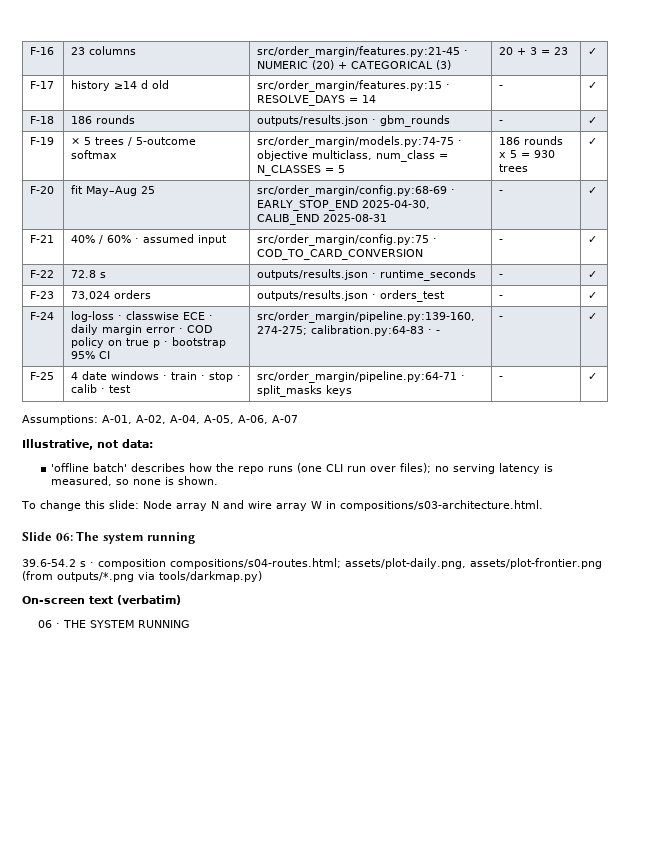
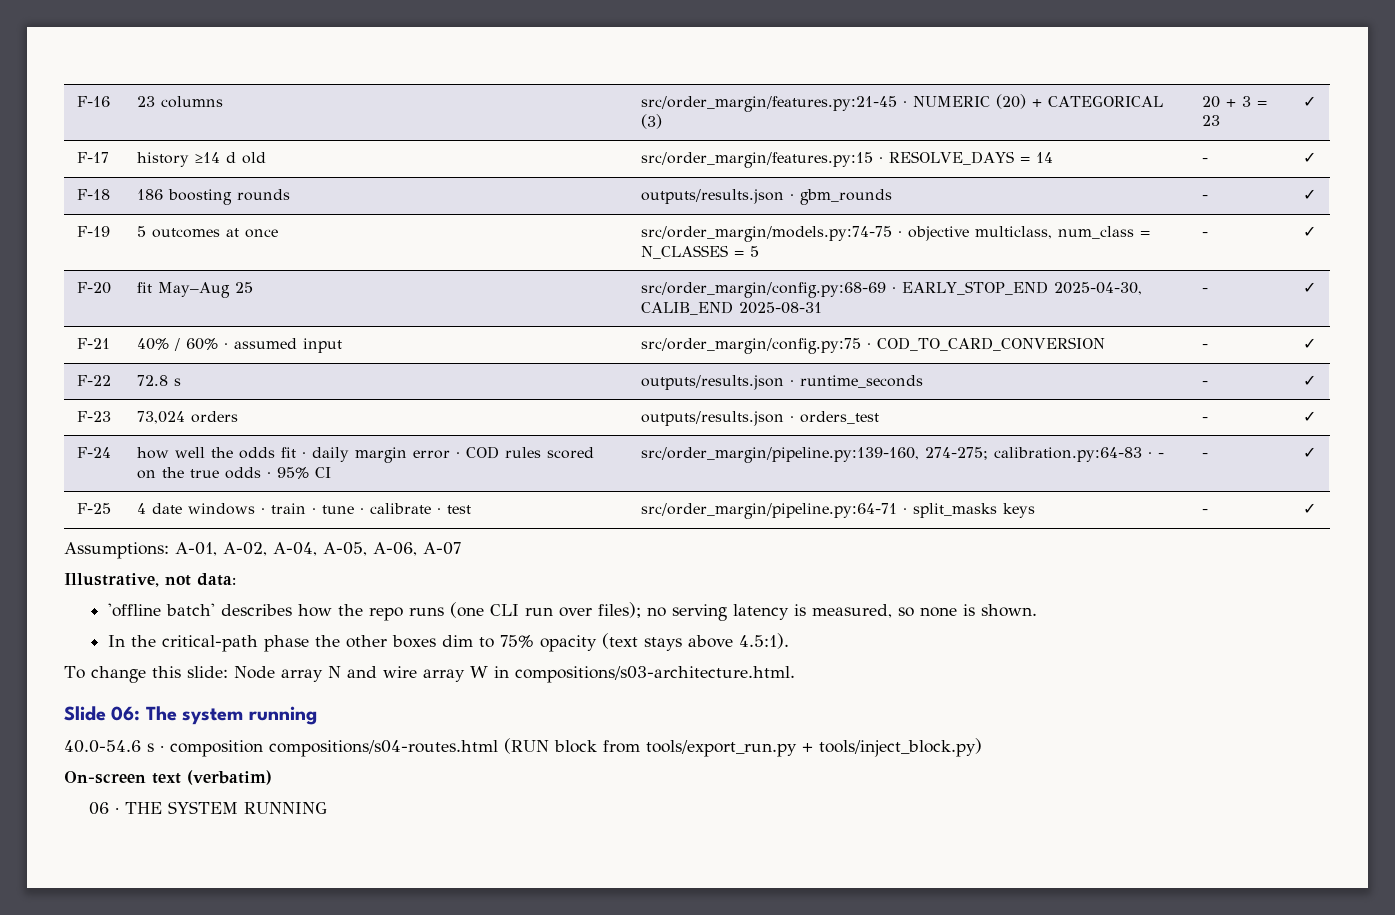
(93, 120) none -> [167,189,232,205] boosting
[71,137,197,146] [71,150,118,159] × 5 trees / 5-outcome softmax -> [136,226,278,238] 5 outcomes at once
[499,136,564,145] [499,150,556,158] [499,164,529,172] 186 rounds x 5 = 930 trees -> [1201,232,1208,237] -
[71,311,206,322] log-loss · classwise ECE -> [136,447,296,459] how well the odds fit
[71,337,227,348] policy on true p · bootstrap -> [504,447,594,459] [136,467,271,479] rules scored on the true odds ·
[209,372,242,382] [71,384,98,393] stop · calib -> [321,503,431,514] tune · calibrate
(218, 480) none -> [107,633,789,652] // In the critical-path phase the other boxes dim to 75% opacity (text stays above 4.5:1).
[22,559,76,567] 39.6-54.2 -> [64,740,141,753] 40.0-54.6
[170,558,602,569] [22,571,262,582] compositions/s04-routes.html; assets/plot-daily.png, assets/plot-frontier.png (from outputs/*.png via tools/darkmap.py) -> [269,738,982,757] compositions/s04-routes.html (RUN block from tools/export_run.py + tools/inject_block.py)

